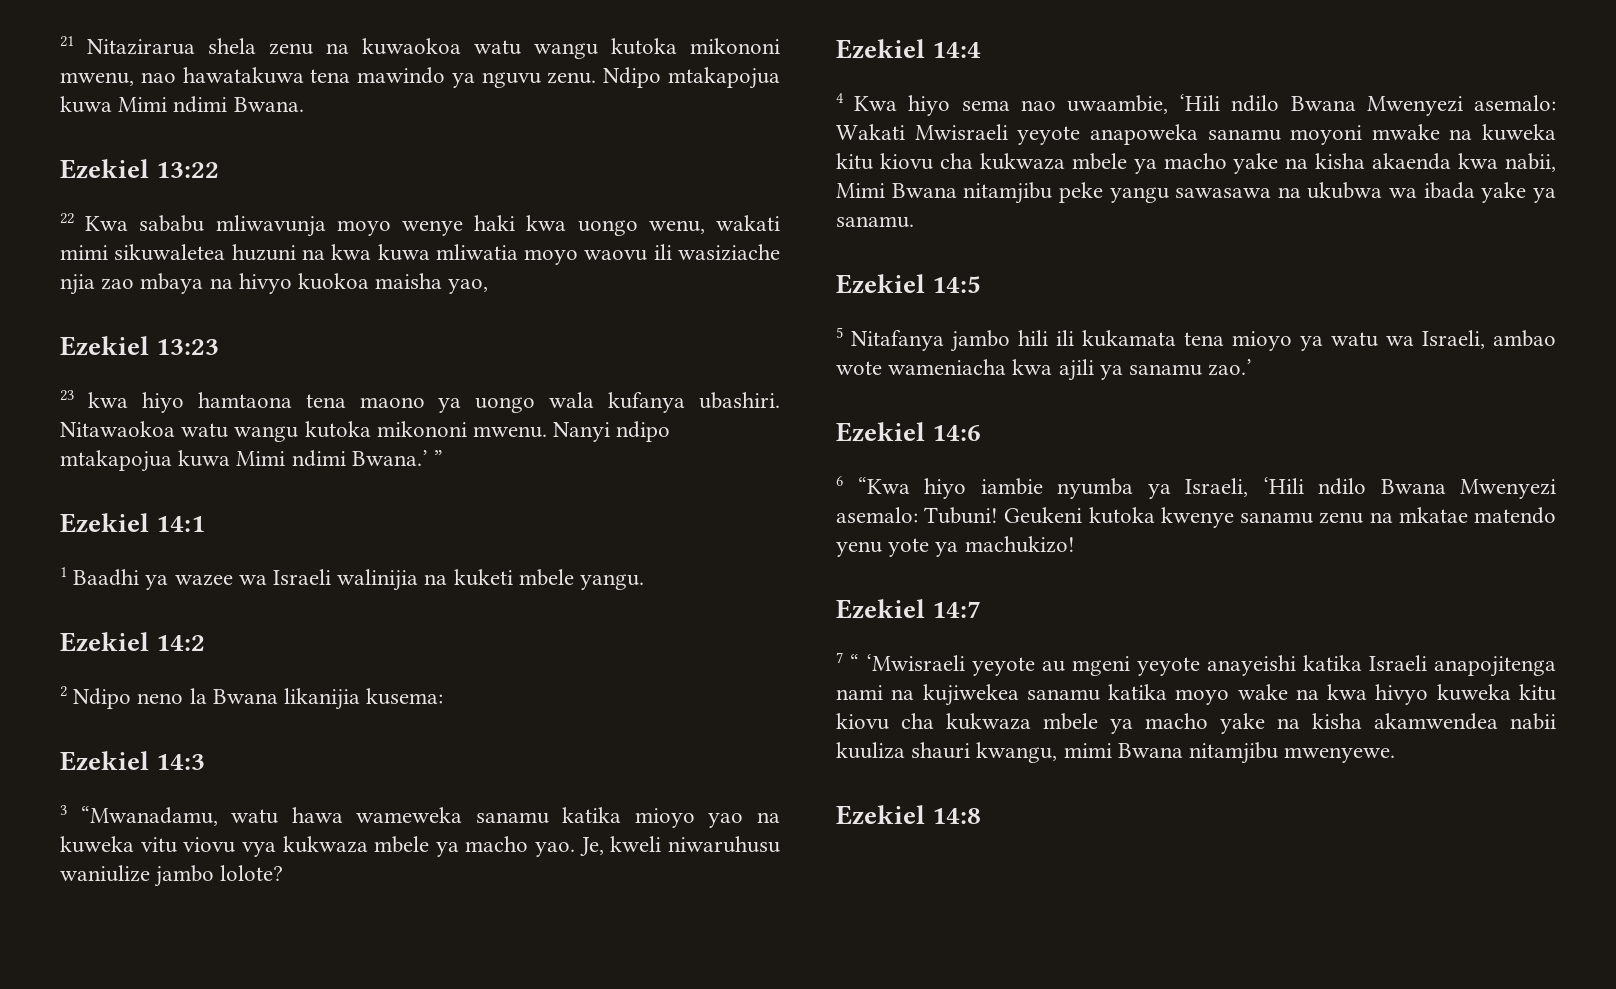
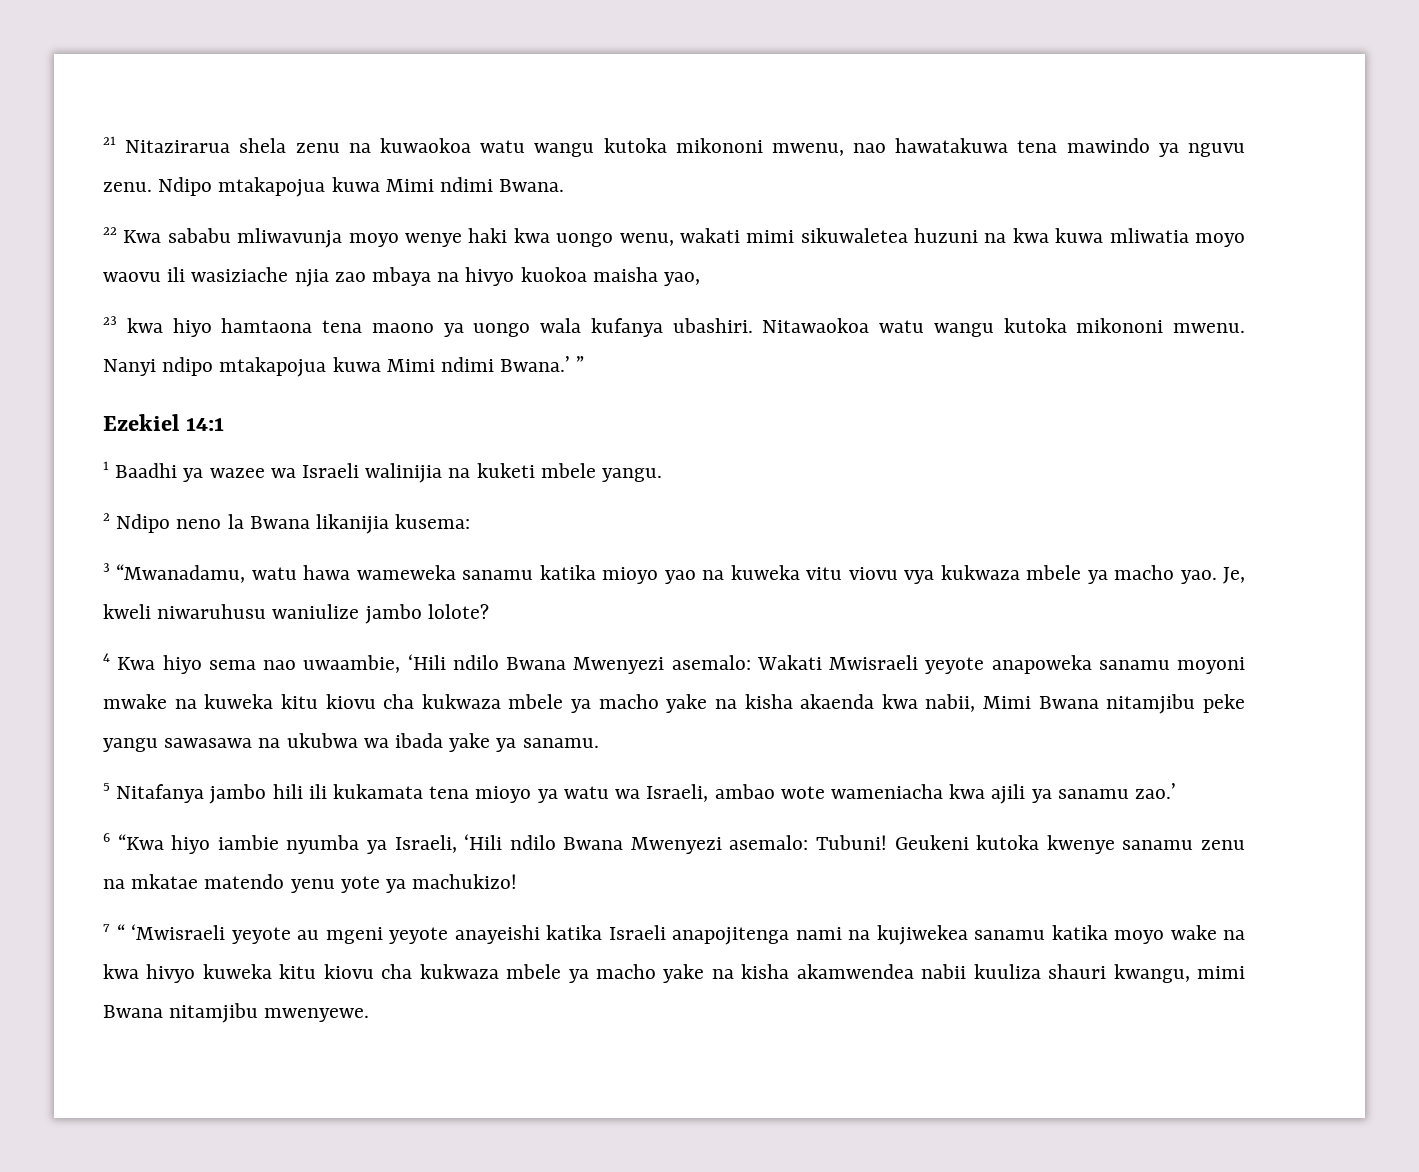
[60,159,220,179] // Ezekiel 13:22 -> (565, 185) none
[60,336,220,356] // Ezekiel 13:23 -> (701, 279) none
[60,632,206,652] // Ezekiel 14:2 -> (663, 475) none
[60,751,206,771] // Ezekiel 14:3 -> (471, 521) none
[836,39,982,59] // Ezekiel 14:4 -> (489, 611) none
[836,274,982,294] // Ezekiel 14:5 -> (599, 743) none
[836,422,982,442] // Ezekiel 14:6 -> (1176, 791) none
[836,599,982,619] // Ezekiel 14:7 -> (518, 881) none
[836,805,982,825] // Ezekiel 14:8 -> (370, 1015) none

